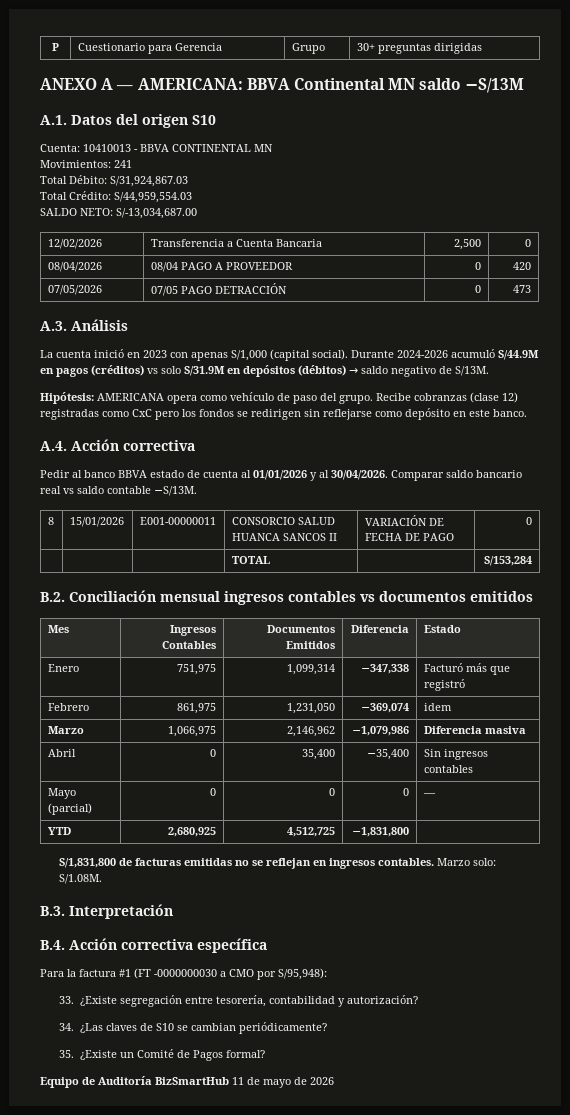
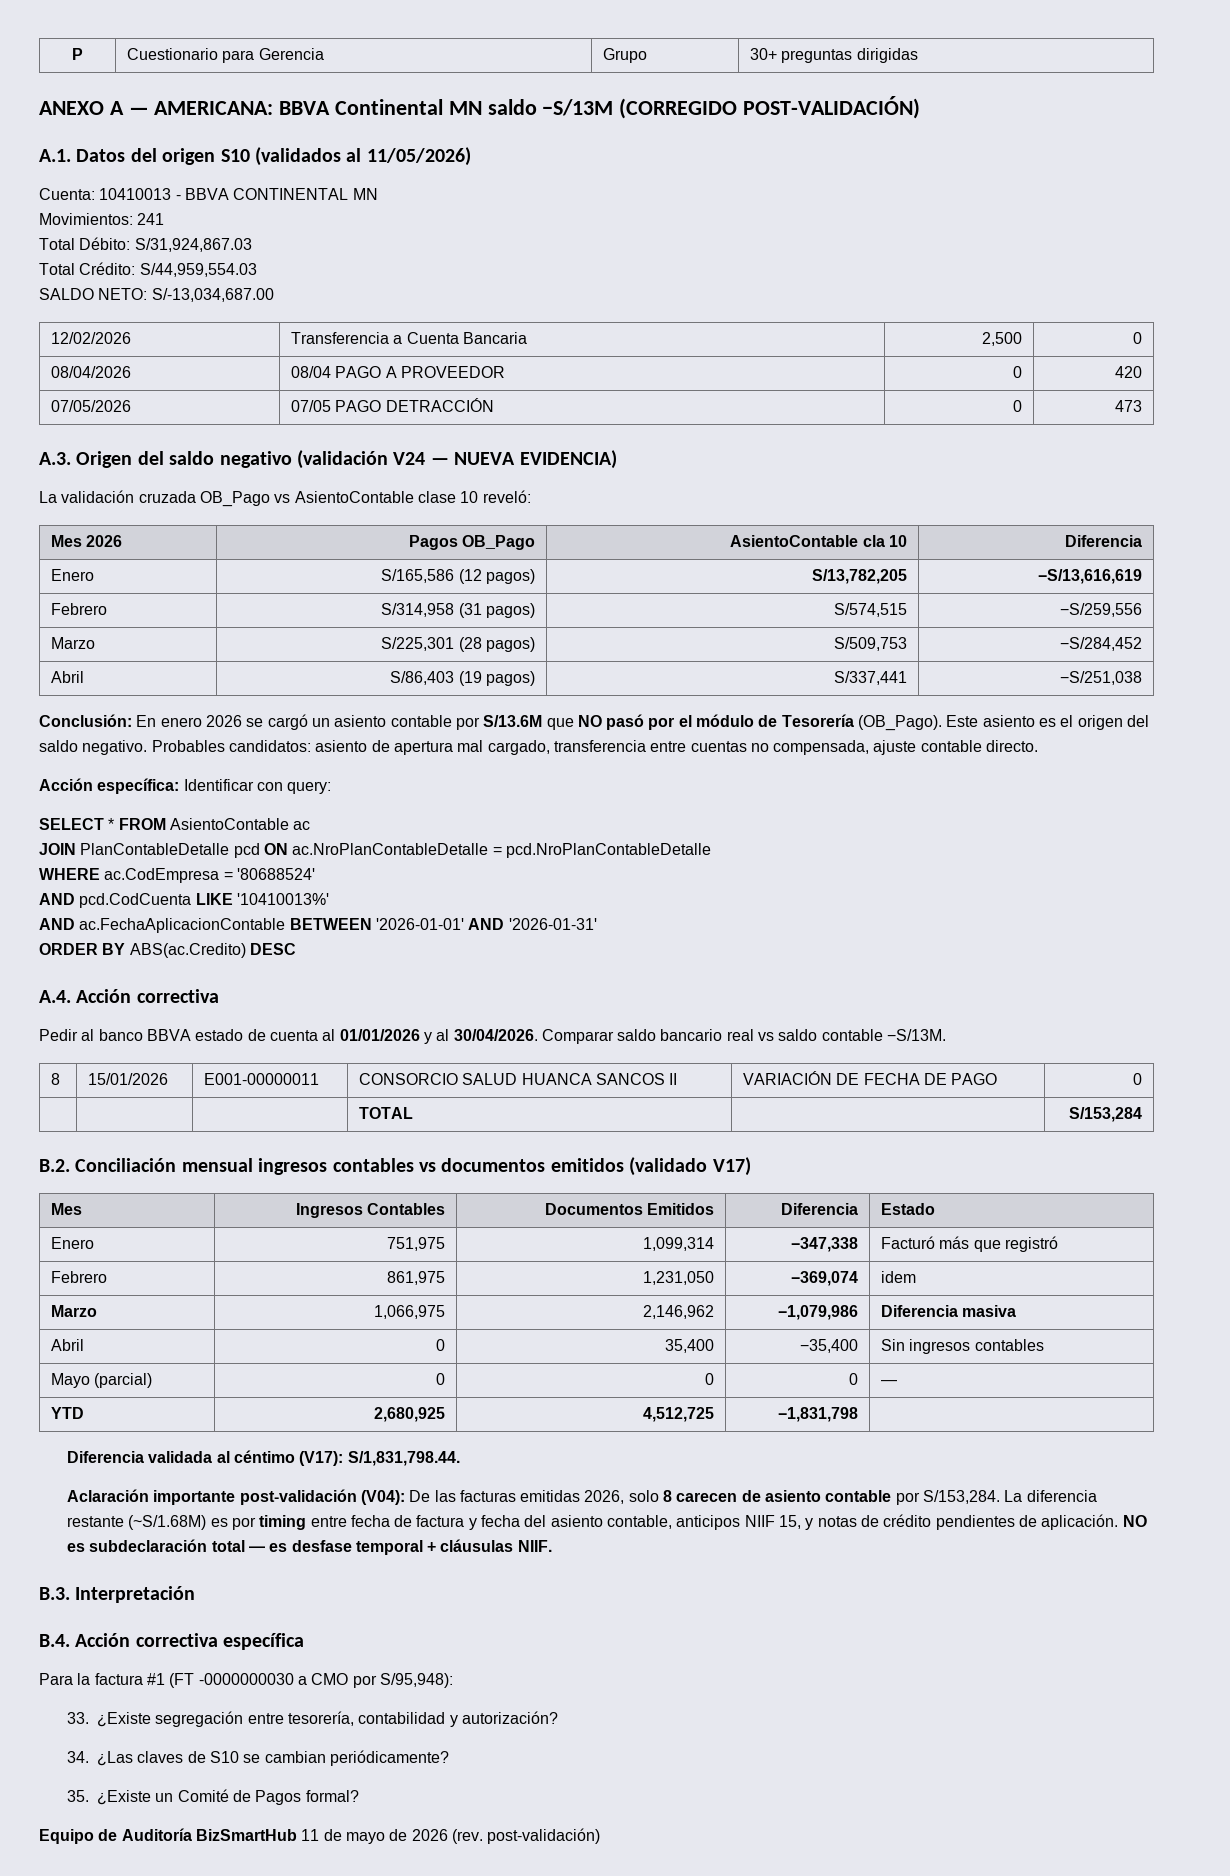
(525, 85) none -> [619,96,921,119] (CORREGIDO POST-VALIDACIÓN)
(216, 120) none -> [255,147,471,166] (validados al 11/05/2026)
[71,319,128,331] [40,349,539,361] [40,365,489,377] [40,392,518,404] [40,408,527,420] Análisis // La cuenta inició en 2023 con apenas S/1,000 (capital social). Durante 2024-2026 acumuló S/44.9M en pagos (créditos) vs solo S/31.9M en depósitos (débitos) → saldo negativo de S/13M. // Hipótesis: AMERICANA opera como vehículo de paso del grupo. Recibe cobranzas (clase 12) registradas como CxC pero los fondos se redirigen sin reflejarse como depósito en este banco. -> [76,450,617,469] [39,490,531,507] [51,535,123,547] [408,535,535,550] [730,535,907,547] [1064,535,1142,547] [51,569,95,581] [381,569,535,584] [811,569,907,584] [1037,569,1142,584] [51,603,108,615] [381,603,535,618] [833,603,907,617] [1059,603,1142,617] [51,637,96,649] [381,637,535,652] [833,637,907,651] [1059,637,1142,651] [51,671,85,683] [390,671,535,686] [833,671,907,685] [1059,671,1142,685] [39,714,1150,731] [39,740,1039,755] [39,778,332,794] [39,818,311,830] [39,843,711,858] [39,868,315,883] [39,893,329,908] [39,918,597,933] [39,943,296,958] Origen del saldo negativo (validación V24 — NUEVA EVIDENCIA) // La validación cruzada OB_Pago vs AsientoContable clase 10 reveló: // Mes 2026 | Pagos OB_Pago | AsientoContable cla 10 | Diferencia // Enero | S/165,586 (12 pagos) | S/13,782,205 | −S/13,616,619 // Febrero | S/314,958 (31 pagos) | S/574,515 | −S/259,556 // Marzo | S/225,301 (28 pagos) | S/509,753 | −S/284,452 // Abril | S/86,403 (19 pagos) | S/337,441 | −S/251,038 // Conclusión: En enero 2026 se cargó un asiento contable por S/13.6M que NO pasó por el módulo de Tesorería (OB_Pago). Este asiento es el origen del saldo negativo. Probables candidatos: asiento de apertura mal cargado, transferencia entre cuentas no compensada, ajuste contable directo. // Acción específica: Identificar con query: // SELECT * FROM AsientoContable ac // JOIN PlanContableDetalle pcd ON ac.NroPlanContableDetalle = pcd.NroPlanContableDetalle // WHERE ac.CodEmpresa = '80688524' // AND pcd.CodCuenta LIKE '10410013%' // AND ac.FechaAplicacionContable BETWEEN '2026-01-01' AND '2026-01-31' // ORDER BY ABS(ac.Credito) DESC
(533, 596) none -> [629,1157,751,1176] (validado V17)
[352,827,410,837] [59,858,497,869] [59,874,103,884] −1,831,800 | // S/1,831,800 de facturas emitidas no se reflejan en ingresos contables. Marzo solo: S/1.08M. -> [777,1407,858,1422] [66,1450,460,1466] [66,1489,1097,1505] [66,1514,1147,1530] [66,1539,552,1555] −1,831,798 | // Diferencia validada al céntimo (V17): S/1,831,798.44. // Aclaración importante post-validación (V04): De las facturas emitidas 2026, solo 8 carecen de asiento contable por S/153,284. La diferencia restante (~S/1.68M) es por timing entre fecha de factura y fecha del asiento contable, anticipos NIIF 15, y notas de crédito pendientes de aplicación. NO es subdeclaración total — es desfase temporal + cláusulas NIIF.
(334, 1081) none -> [451,1828,601,1844] (rev. post-validación)

